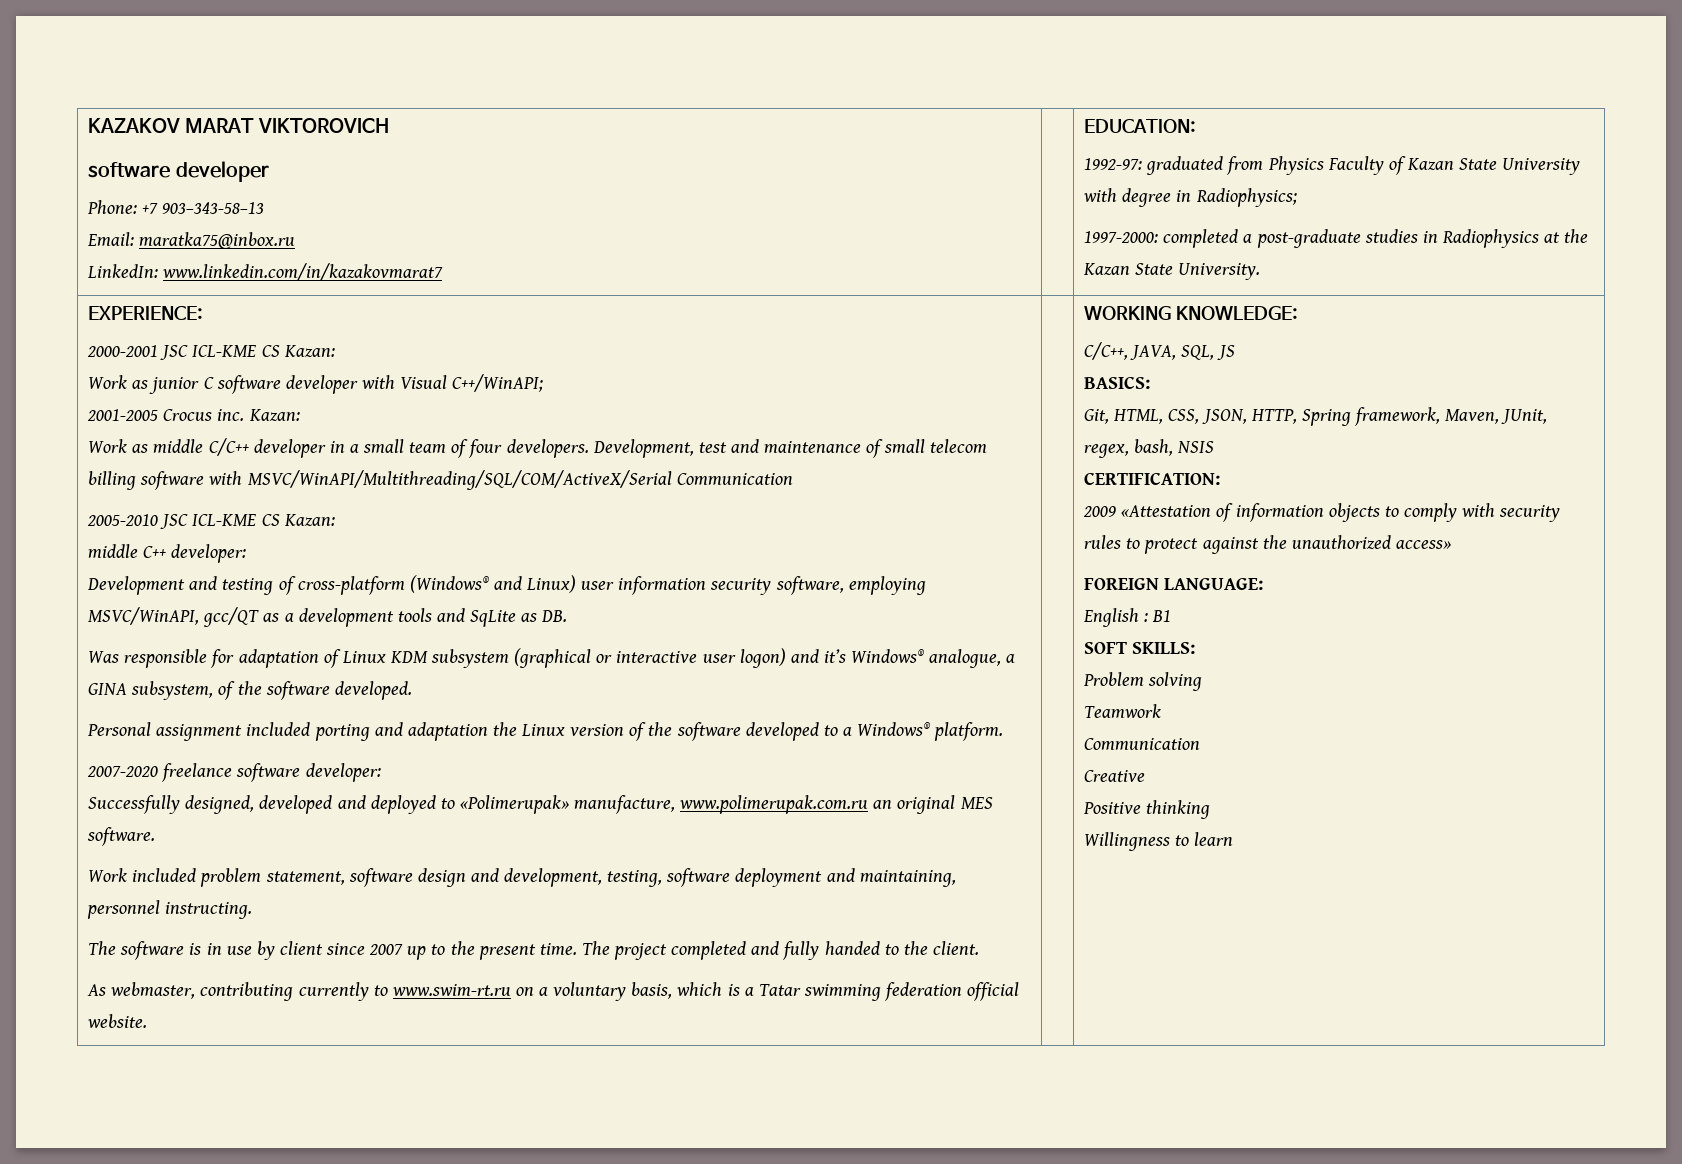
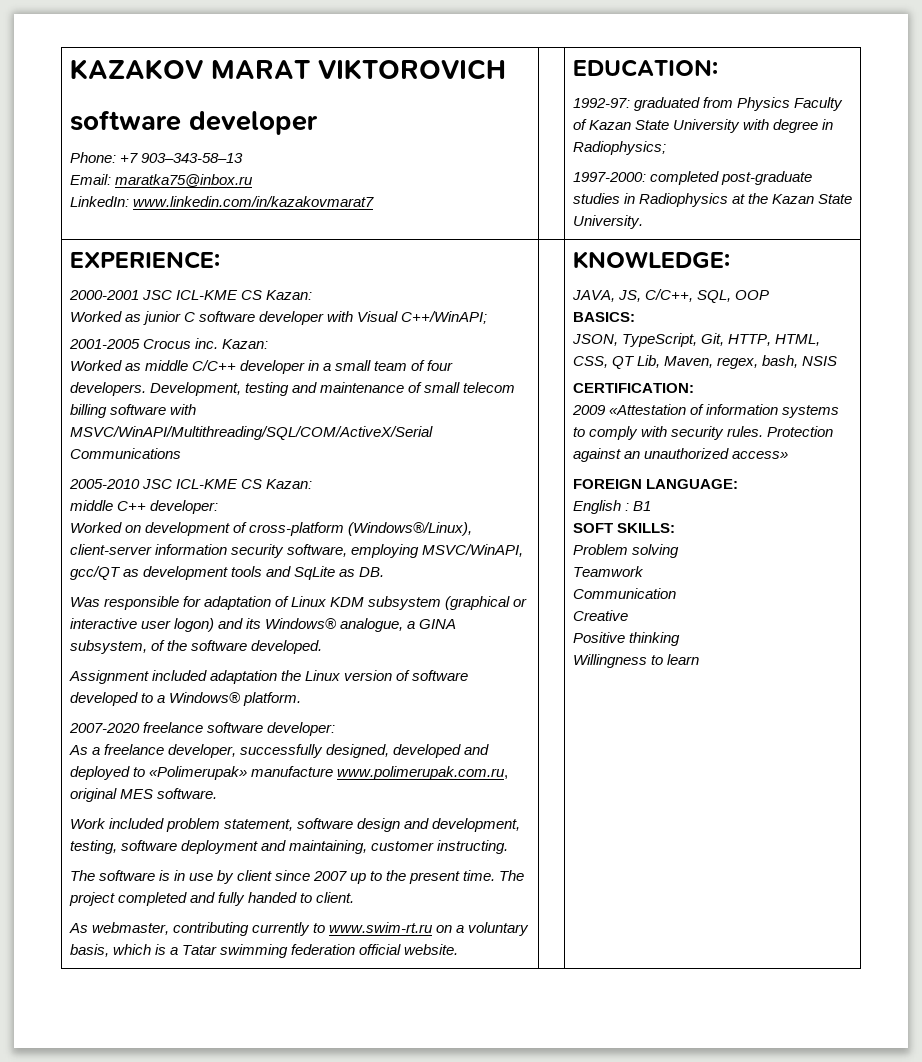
[1243,234,1253,243] a -> (719, 178) none
[88,375,128,389] Work -> [69,311,122,322] Worked
[88,439,128,453] Work -> [69,360,122,371] Worked
[698,442,727,453] test -> [244,382,289,396] testing
[676,473,793,485] Communication -> [69,448,181,459] Communications
[87,575,615,595] Development and testing of cross-platform (Windows® and Linux) user -> [69,522,472,536] [69,544,152,555] Worked on development of cross-platform (Windows®/Linux), client-server
[284,613,294,622] a -> (139, 573) none
[823,649,846,663] it’s -> [245,618,261,629] its
[87,722,403,741] Personal assignment included porting and -> [68,670,207,684] Assignment included
[648,722,673,736] the -> (410, 675) none
[88,795,181,814] Successfully -> [68,744,323,758] As a freelance developer, successfully
[574,795,893,814] manufacture, www.polimerupak.com.ru an -> [250,766,508,780] manufacture www.polimerupak.com.ru,
[87,900,161,919] personnel -> [370,841,434,851] customer
[903,941,928,955] the -> (312, 898) none
[1084,306,1172,320] WORKING -> (459, 949) none
[1084,342,1235,360] [1084,376,1151,389] [1084,407,1548,426] C/C++, JAVA, SQL, JS // BASICS: // Git, HTML, CSS, JSON, HTTP, Spring framework, Maven, JUnit, -> [571,289,769,303] [572,312,635,322] [571,333,820,347] [572,355,713,369] JAVA, JS, C/C++, SQL, OOP // BASICS: // JSON, TypeScript, Git, HTTP, HTML, CSS, QT Lib, Maven,
[1328,503,1380,522] objects -> [781,405,839,418] systems
[1084,535,1287,554] rules to protect against the -> [726,426,833,437] [572,448,640,462] rules. Protection against an

